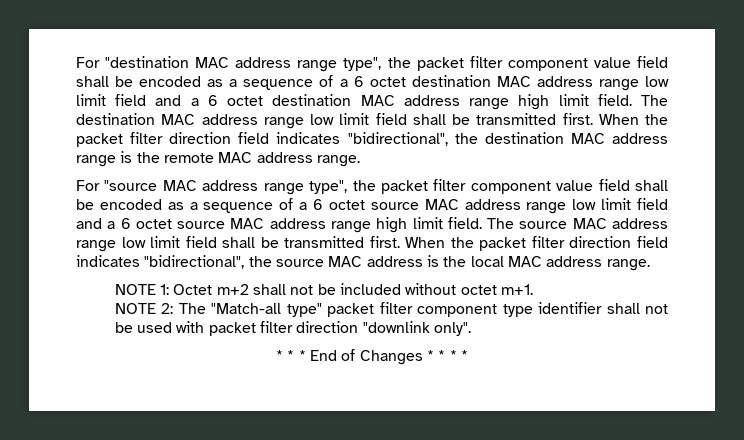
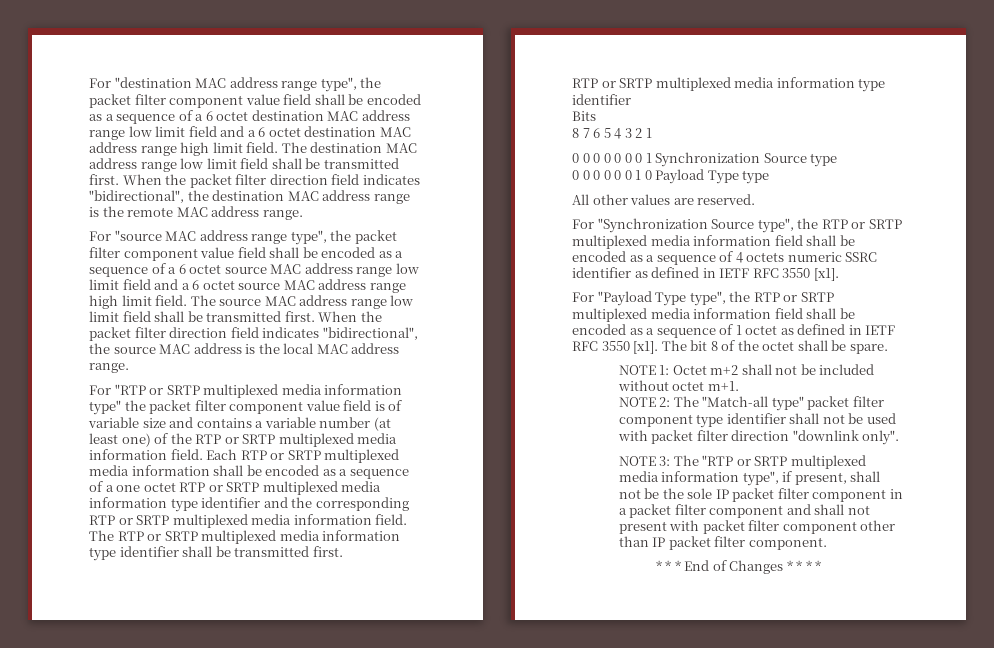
(650, 265) none -> [89,384,403,398] [89,400,403,415] [88,417,391,431] [89,433,398,447] [89,449,400,463] [89,465,409,479] [89,481,382,495] [89,497,409,512] [89,514,408,528] [89,530,401,544] [89,546,343,561] [572,77,886,92] [572,94,631,105] [572,111,596,121] [572,128,652,139] [572,152,838,167] [572,169,770,184] [572,194,756,205] [572,218,902,233] [572,235,855,249] [572,251,878,265] [572,267,839,281] [572,291,834,306] [572,308,855,322] [572,324,896,338] [572,340,888,354] // For "RTP or SRTP multiplexed media information type" the packet filter component value field is of variable size and contains a variable number (at least one) of the RTP or SRTP multiplexed media information field. Each RTP or SRTP multiplexed media information shall be encoded as a sequence of a one octet RTP or SRTP multiplexed media information type identifier and the corresponding RTP or SRTP multiplexed media information field. The RTP or SRTP multiplexed media information type identifier shall be transmitted first. // RTP or SRTP multiplexed media information type identifier // Bits // 8 7 6 5 4 3 2 1 // 0 0 0 0 0 0 0 1 Synchronization Source type // 0 0 0 0 0 0 1 0 Payload Type type // All other values are reserved. // For "Synchronization Source type", the RTP or SRTP multiplexed media information field shall be encoded as a sequence of 4 octets numeric SSRC identifier as defined in IETF RFC 3550 [x1]. // For "Payload Type type", the RTP or SRTP multiplexed media information field shall be encoded as a sequence of 1 octet as defined in IETF RFC 3550 [x1]. The bit 8 of the octet shall be spare.
(471, 329) none -> [618,455,866,469] [618,471,881,486] [618,488,903,502] [618,504,870,518] [618,520,896,534] [618,536,827,550] // NOTE 3: The "RTP or SRTP multiplexed media information type", if present, shall not be the sole IP packet filter component in a packet filter component and shall not present with packet filter component other than IP packet filter component.

